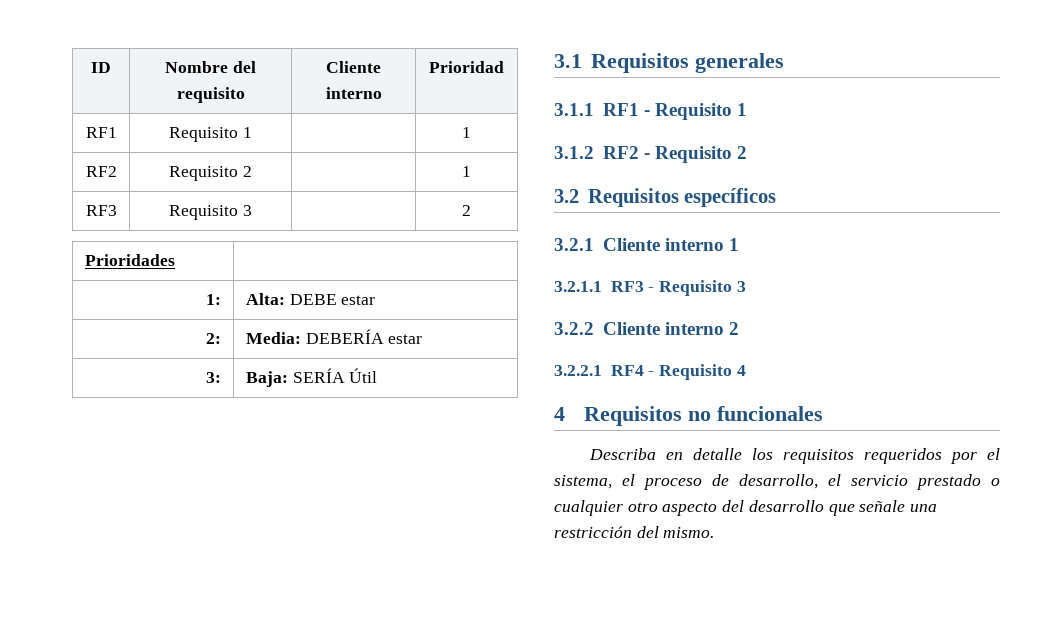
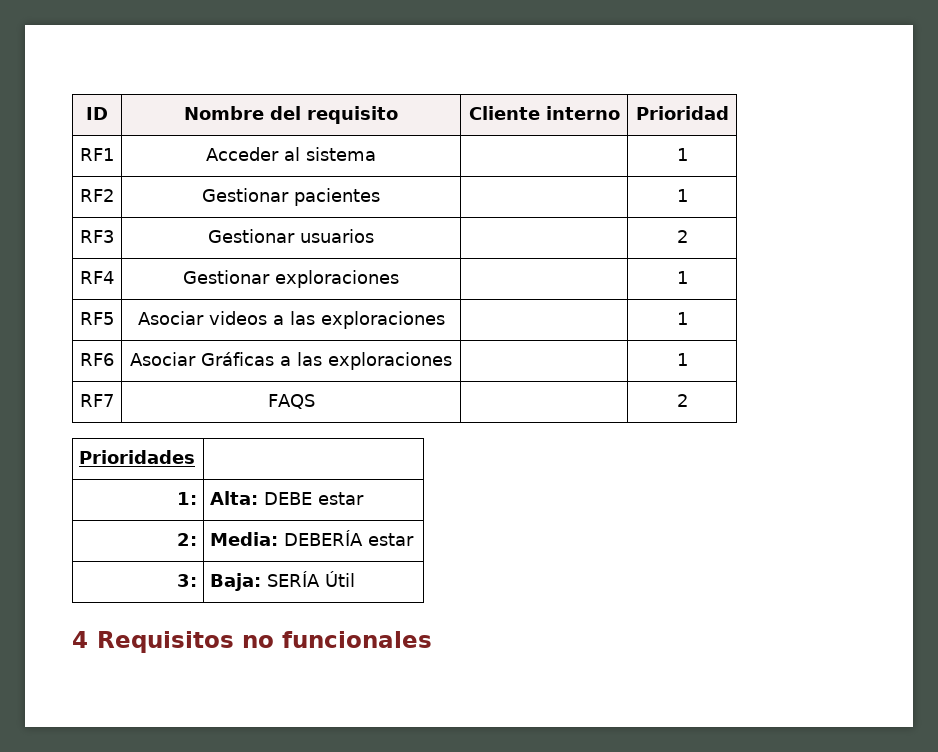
[169,127,252,142] Requisito 1 -> [206,147,376,161] Acceder al sistema
[169,166,252,181] Requisito 2 -> [202,188,380,206] Gestionar pacientes
[169,205,252,220] Requisito 3 -> [208,229,374,243] [676,230,688,243] [80,271,114,284] [183,270,399,288] [676,271,688,284] [80,312,114,325] [137,311,445,329] [676,312,688,325] [80,353,114,366] [130,352,452,370] [676,353,688,366] [80,394,114,407] [267,394,315,409] Gestionar usuarios | | 2 // RF4 | Gestionar exploraciones | | 1 // RF5 | Asociar videos a las exploraciones | | 1 // RF6 | Asociar Gráficas a las exploraciones | | 1 // RF7 | FAQS
[554,53,784,73] [554,103,748,120] [554,146,748,163] [554,188,777,207] [554,238,740,251] [554,280,746,296] [554,322,740,335] [554,364,746,380] [554,406,823,426] [589,448,1000,464] [554,474,1000,490] [554,500,938,516] [554,526,715,538] 3.1 Requisitos generales // 3.1.1 RF1 - Requisito 1 // 3.1.2 RF2 - Requisito 2 // 3.2 Requisitos específicos // 3.2.1 Cliente interno 1 // 3.2.1.1 RF3 - Requisito 3 // 3.2.2 Cliente interno 2 // 3.2.2.1 RF4 - Requisito 4 // 4 Requisitos no funcionales // Describa en detalle los requisitos requeridos por el sistema, el proceso de desarrollo, el servicio prestado o cualquier otro aspecto del desarrollo que señale una restricción del mismo. -> [72,631,432,653] 4 Requisitos no funcionales

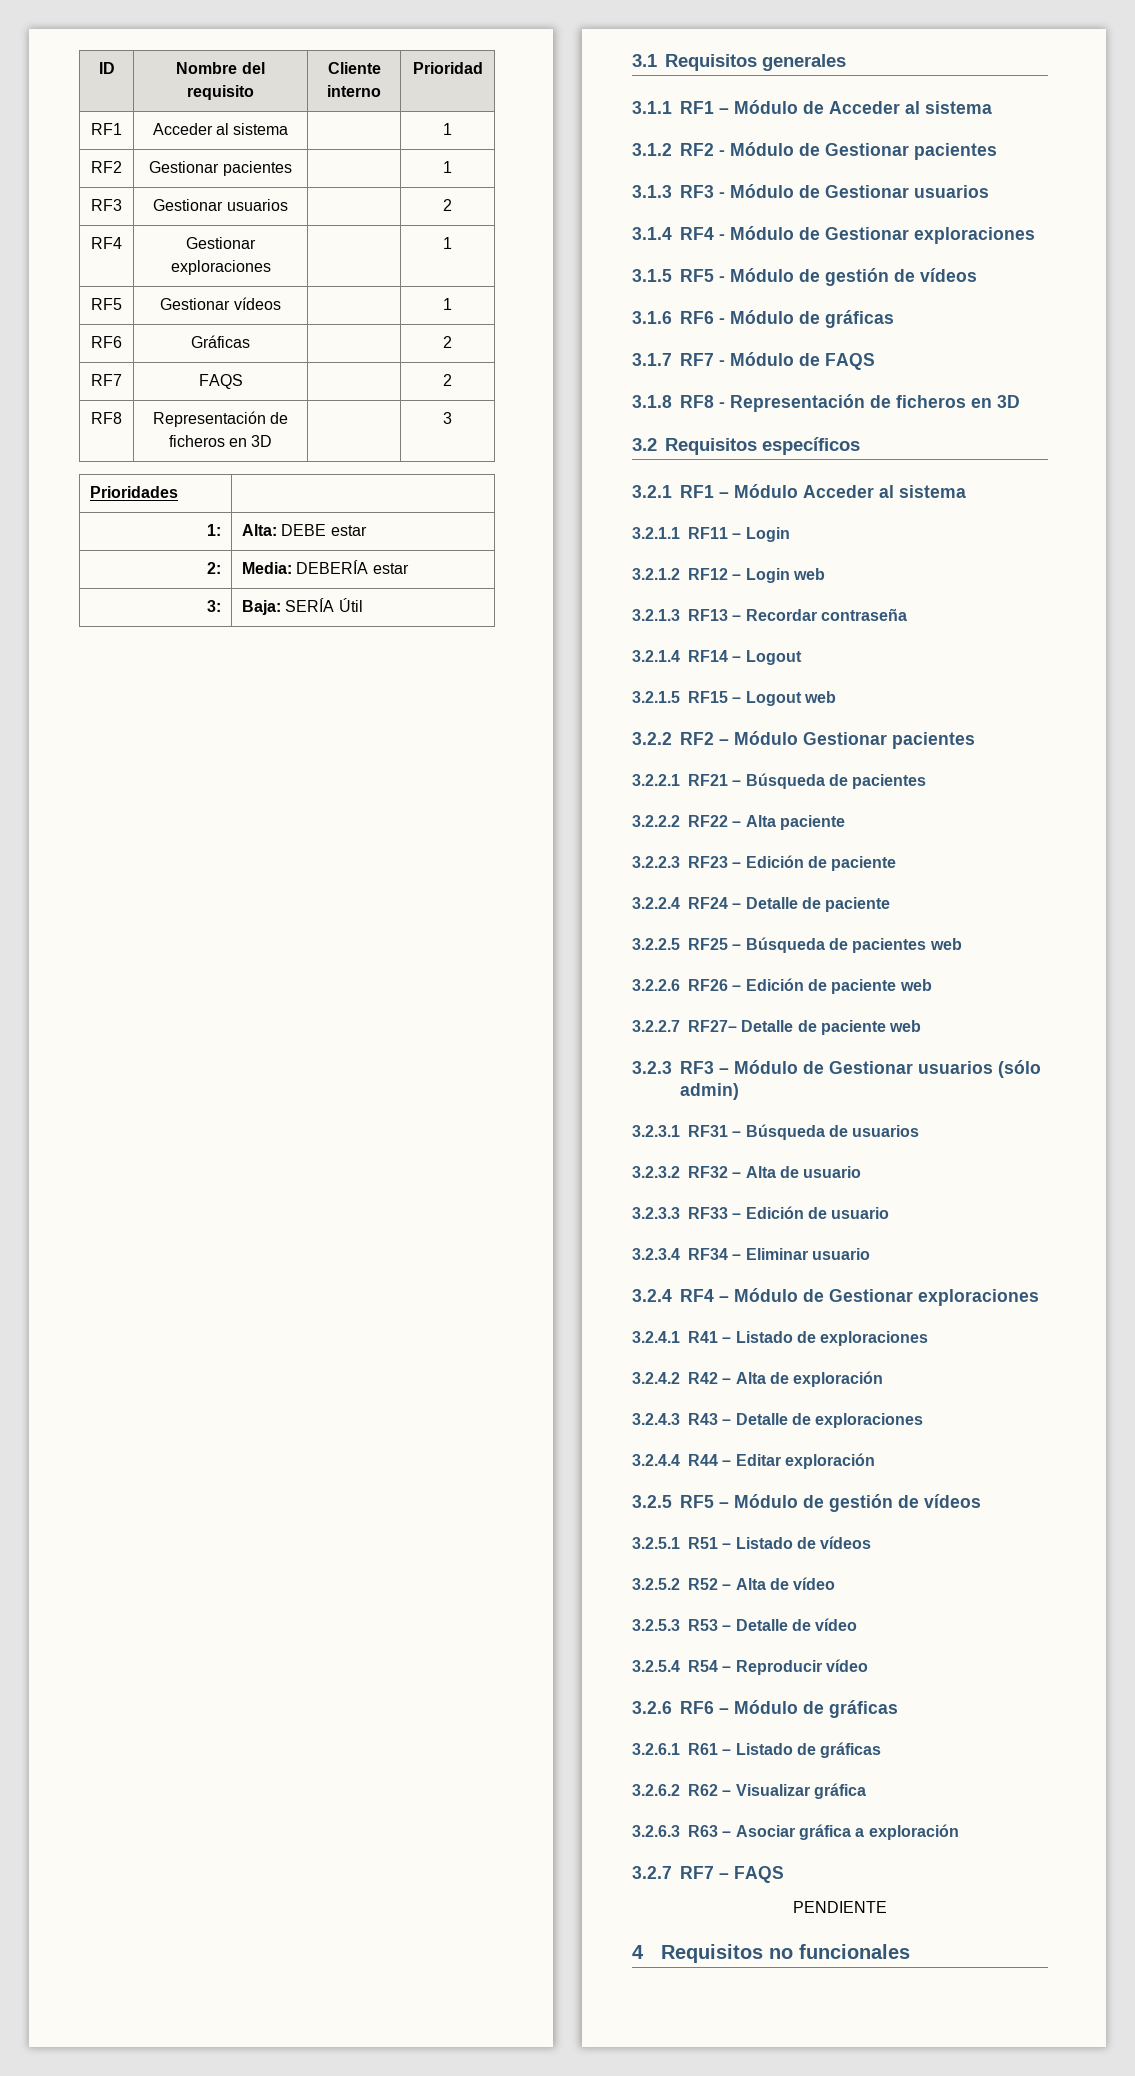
[137,311,445,329] Asociar videos a las exploraciones -> [160,297,281,310] Gestionar vídeos
[130,352,196,366] Asociar -> (122, 342) none
[280,352,452,370] [676,353,688,366] a las exploraciones | | 1 -> [443,336,452,348] | | 2
(688, 400) none -> [91,412,122,424] [152,411,289,427] [168,435,273,447] [443,412,452,424] // RF8 | Representación de ficheros en 3D | | 3
(356, 579) none -> [632,54,846,71] [632,100,992,114] [632,142,997,160] [632,184,989,198] [632,226,1035,244] [632,268,977,286] [632,310,894,328] [632,352,875,370] [632,394,1020,412] [632,437,860,455] [632,484,966,498] [632,527,790,542] [632,568,825,583] [632,608,907,621] [632,650,802,665] [632,691,836,706] [632,731,975,749] [632,773,927,789] [632,815,845,830] [632,855,897,871] [632,897,891,912] [632,937,962,953] [632,978,932,994] [632,1020,922,1035] [632,1060,1041,1078] [680,1083,739,1100] [632,1124,920,1140] [632,1166,862,1178] [632,1206,890,1219] [632,1248,870,1260] [632,1288,1039,1306] [632,1331,929,1346] [632,1371,884,1387] [632,1413,924,1428] [632,1453,875,1469] [632,1494,981,1512] [632,1536,872,1549] [632,1577,836,1590] [632,1618,858,1631] [632,1659,868,1675] [632,1700,898,1718] [632,1742,882,1758] [632,1783,866,1799] [632,1824,959,1840] [632,1866,784,1883] [793,1901,887,1913] // 3.1 Requisitos generales // 3.1.1 RF1 – Módulo de Acceder al sistema // 3.1.2 RF2 - Módulo de Gestionar pacientes // 3.1.3 RF3 - Módulo de Gestionar usuarios // 3.1.4 RF4 - Módulo de Gestionar exploraciones // 3.1.5 RF5 - Módulo de gestión de vídeos // 3.1.6 RF6 - Módulo de gráficas // 3.1.7 RF7 - Módulo de FAQS // 3.1.8 RF8 - Representación de ficheros en 3D // 3.2 Requisitos específicos // 3.2.1 RF1 – Módulo Acceder al sistema // 3.2.1.1 RF11 – Login // 3.2.1.2 RF12 – Login web // 3.2.1.3 RF13 – Recordar contraseña // 3.2.1.4 RF14 – Logout // 3.2.1.5 RF15 – Logout web // 3.2.2 RF2 – Módulo Gestionar pacientes // 3.2.2.1 RF21 – Búsqueda de pacientes // 3.2.2.2 RF22 – Alta paciente // 3.2.2.3 RF23 – Edición de paciente // 3.2.2.4 RF24 – Detalle de paciente // 3.2.2.5 RF25 – Búsqueda de pacientes web // 3.2.2.6 RF26 – Edición de paciente web // 3.2.2.7 RF27– Detalle de paciente web // 3.2.3 RF3 – Módulo de Gestionar usuarios (sólo admin) // 3.2.3.1 RF31 – Búsqueda de usuarios // 3.2.3.2 RF32 – Alta de usuario // 3.2.3.3 RF33 – Edición de usuario // 3.2.3.4 RF34 – Eliminar usuario // 3.2.4 RF4 – Módulo de Gestionar exploraciones // 3.2.4.1 R41 – Listado de exploraciones // 3.2.4.2 R42 – Alta de exploración // 3.2.4.3 R43 – Detalle de exploraciones // 3.2.4.4 R44 – Editar exploración // 3.2.5 RF5 – Módulo de gestión de vídeos // 3.2.5.1 R51 – Listado de vídeos // 3.2.5.2 R52 – Alta de vídeo // 3.2.5.3 R53 – Detalle de vídeo // 3.2.5.4 R54 – Reproducir vídeo // 3.2.6 RF6 – Módulo de gráficas // 3.2.6.1 R61 – Listado de gráficas // 3.2.6.2 R62 – Visualizar gráfica // 3.2.6.3 R63 – Asociar gráfica a exploración // 3.2.7 RF7 – FAQS // PENDIENTE

